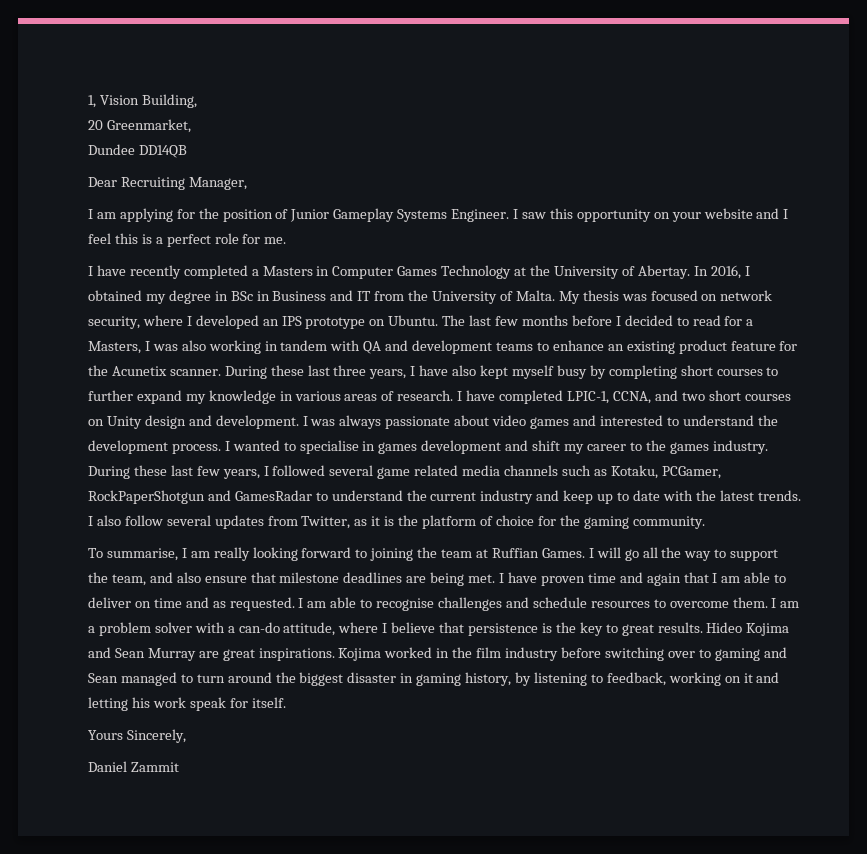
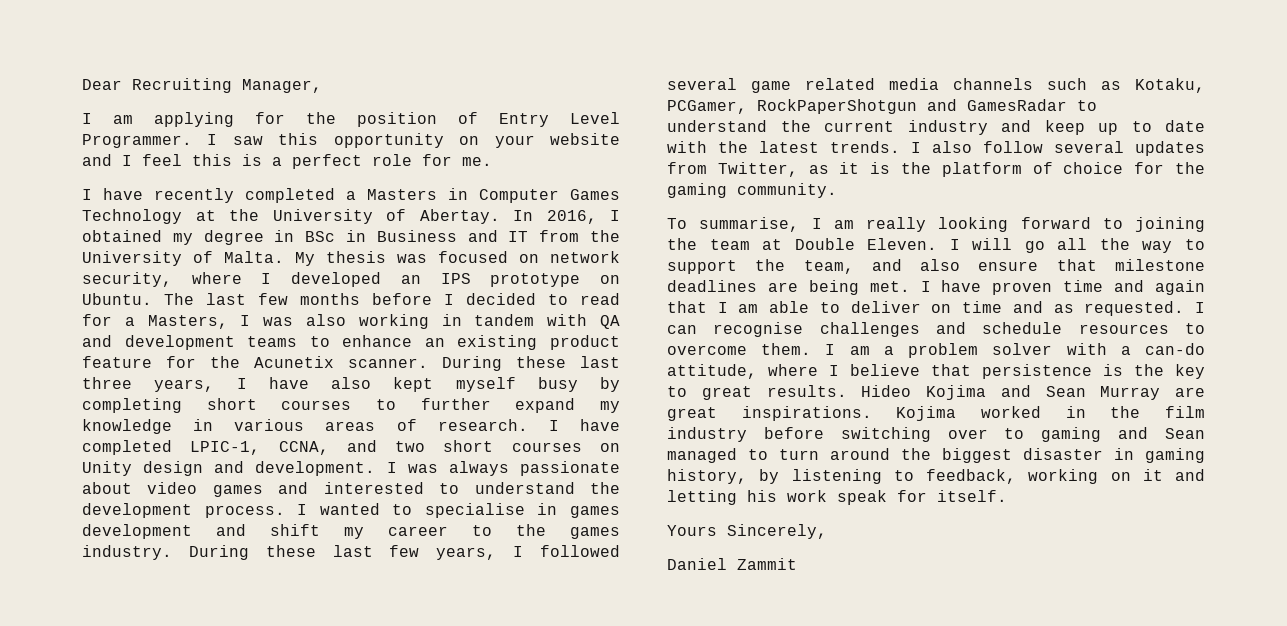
[88,94,197,108] [88,119,191,133] [88,144,187,158] 1, Vision Building, // 20 Greenmarket, // Dundee DD14QB // -> (82, 84) none
[290,208,510,222] Junior Gameplay Systems Engineer. -> [499,112,620,127] [82,134,192,148] Entry Level Programmer.
[491,548,585,558] Ruffian Games. -> [794,238,938,250] Double Eleven.
[307,597,373,608] am able to -> [667,325,697,334] can

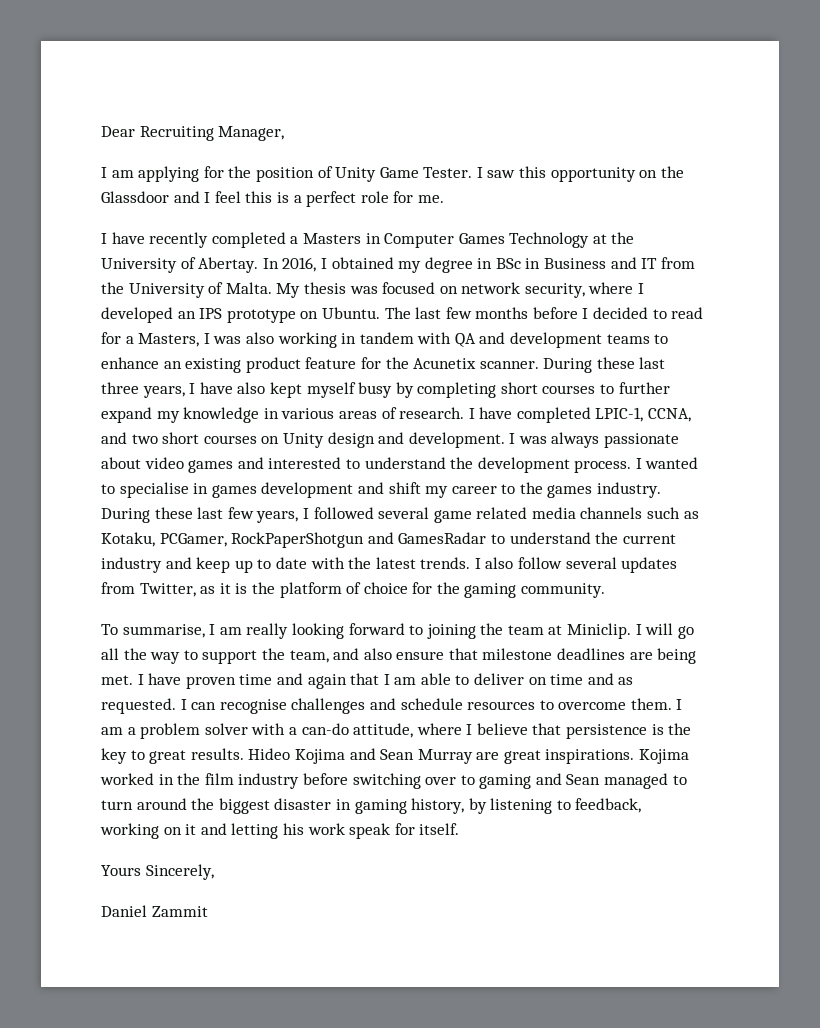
[499,112,620,127] [82,134,192,148] Entry Level Programmer. -> [335,167,473,182] Unity Game Tester.
[494,133,620,148] your website -> [660,166,684,178] [101,191,169,203] the Glassdoor
[794,238,938,250] Double Eleven. -> [567,623,632,639] Miniclip.

